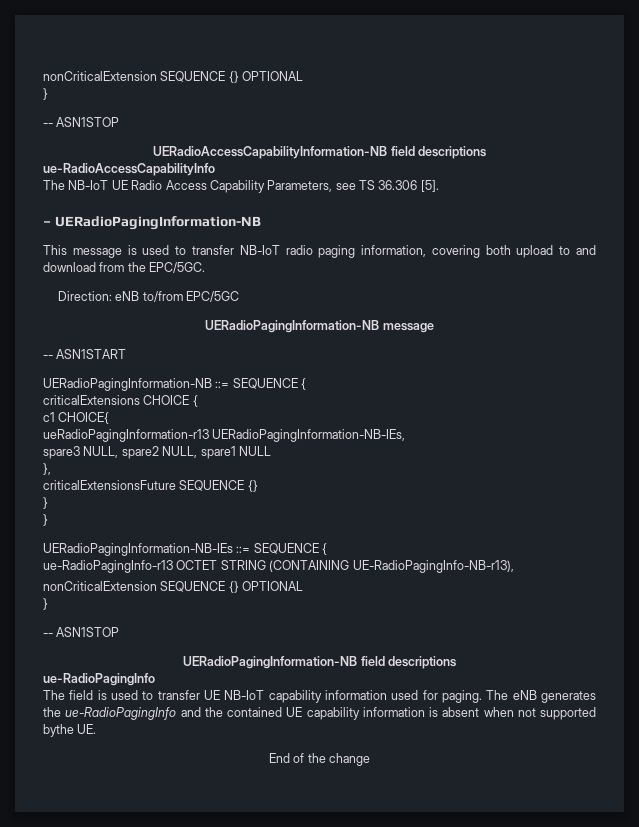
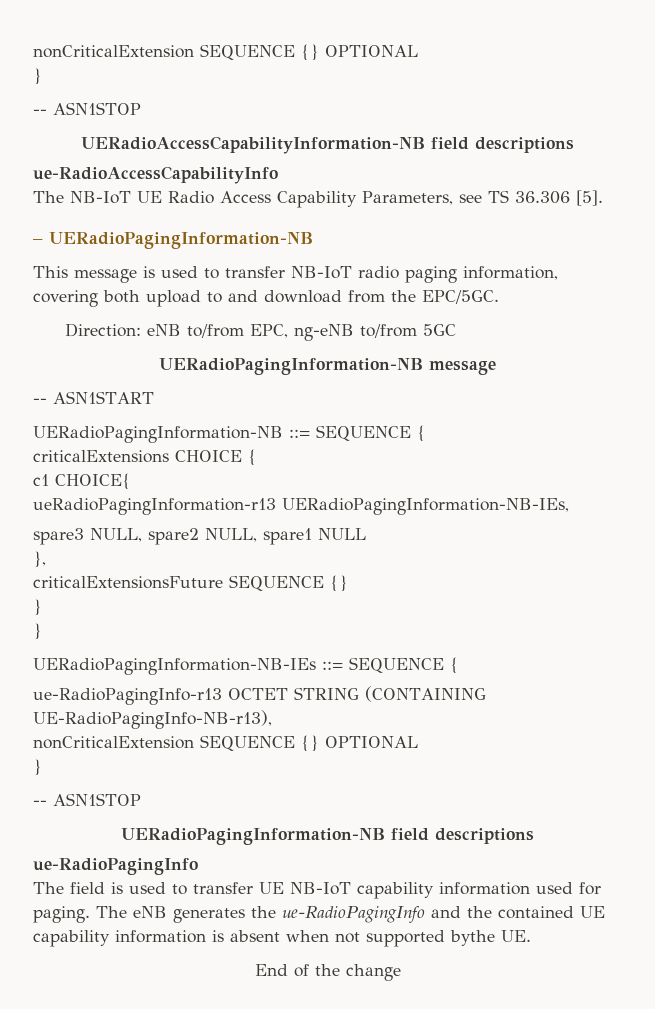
[186,291,240,302] EPC/5GC -> [249,324,456,341] EPC, ng-eNB to/from 5GC

